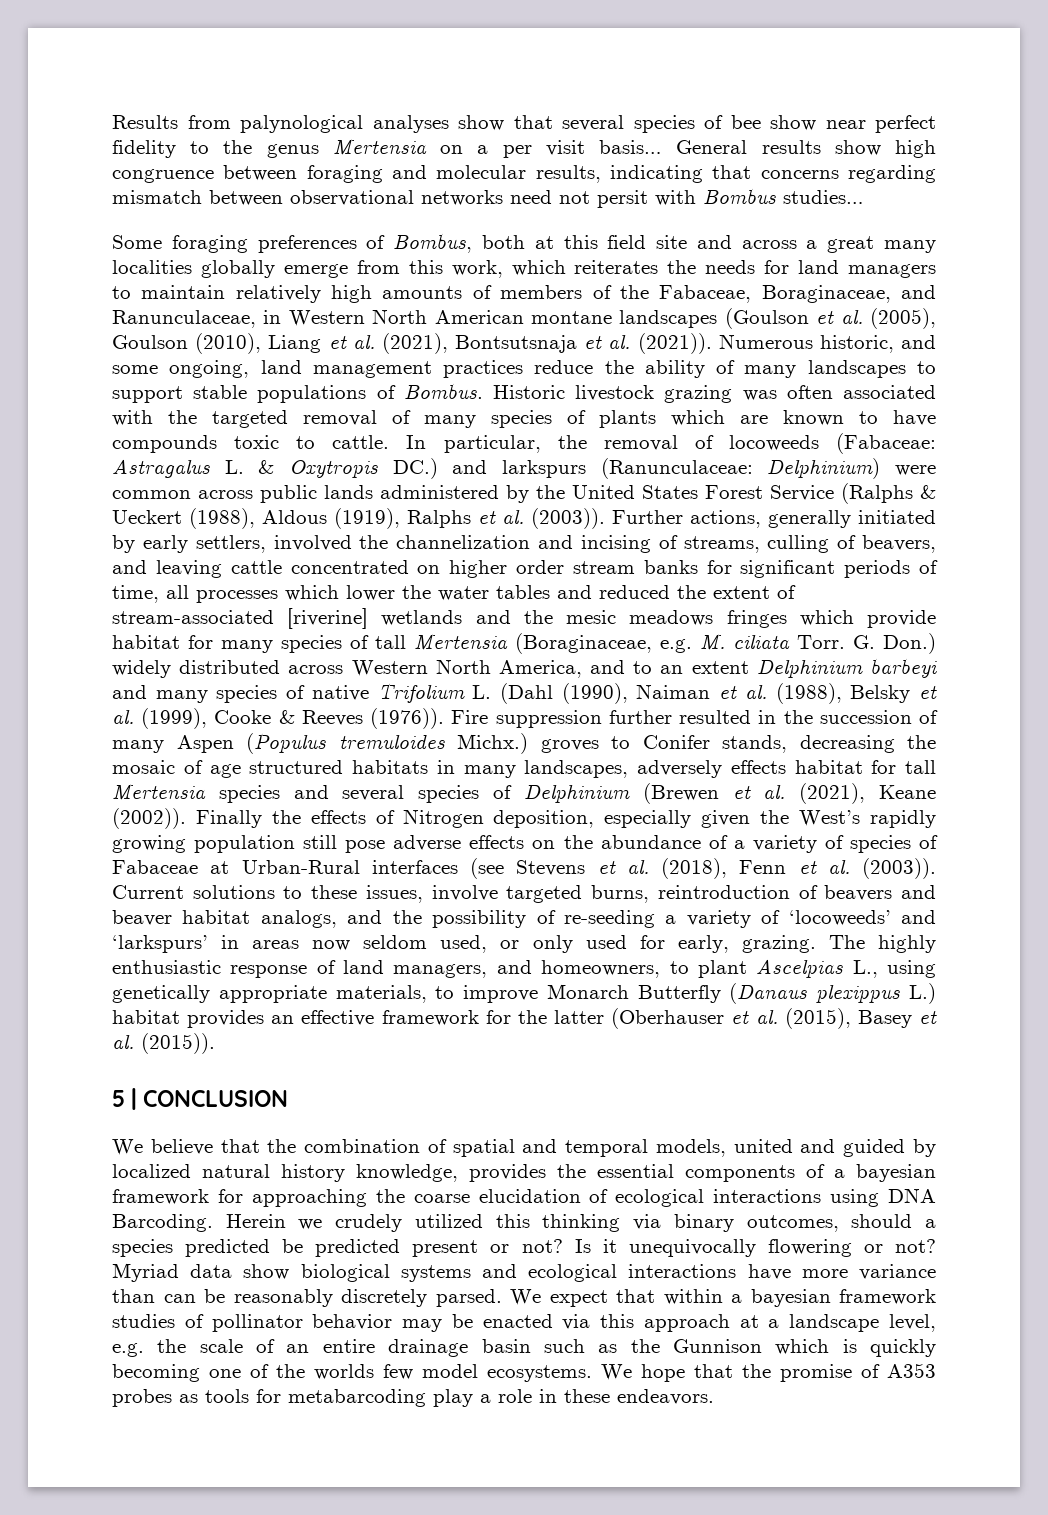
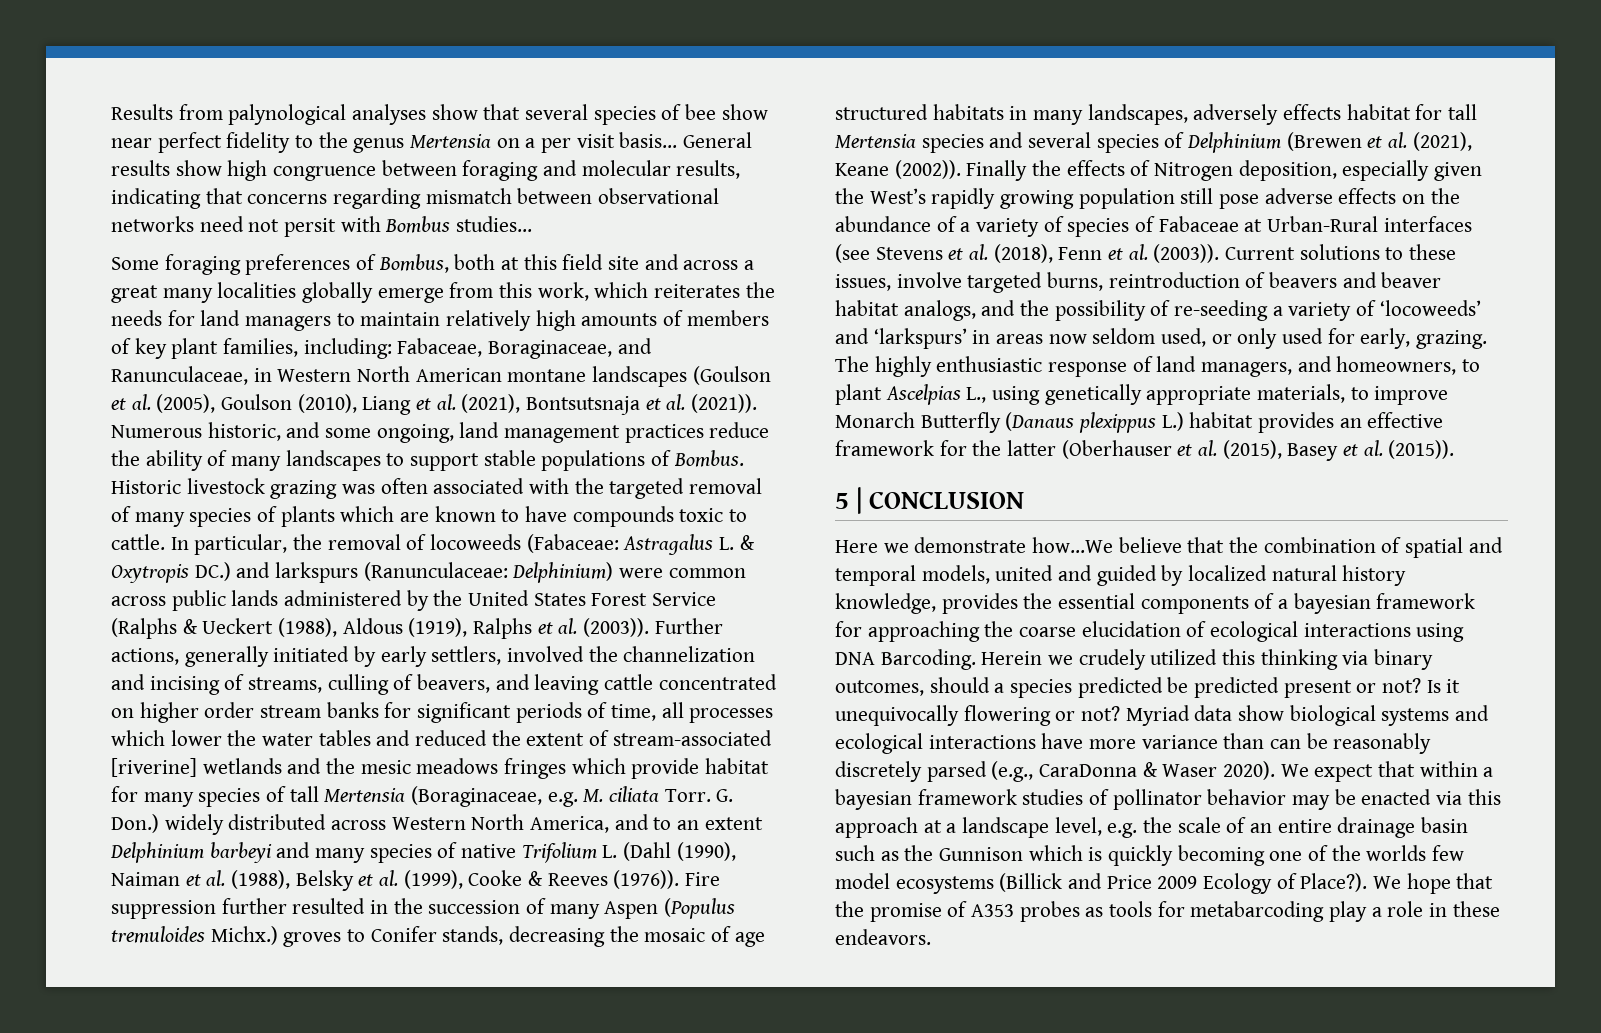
[619,285,649,299] the -> [134,338,392,359] key plant families, including:
[112,1139,143,1155] We -> [835,537,1114,553] Here we demonstrate how…We
[435,1289,502,1307] parsed. -> [926,761,1276,782] parsed (e.g., CaraDonna & Waser 2020).
[487,1365,592,1382] ecosystems. -> [895,873,1368,894] ecosystems (Billick and Price 2009 Ecology of Place?).

